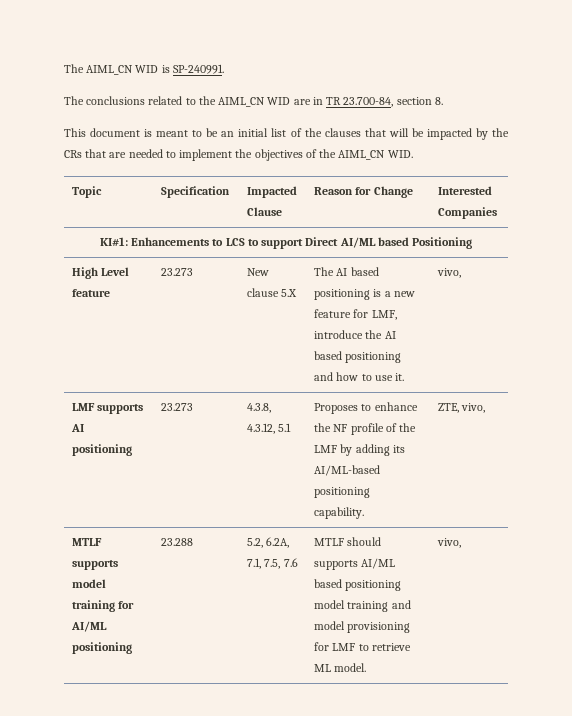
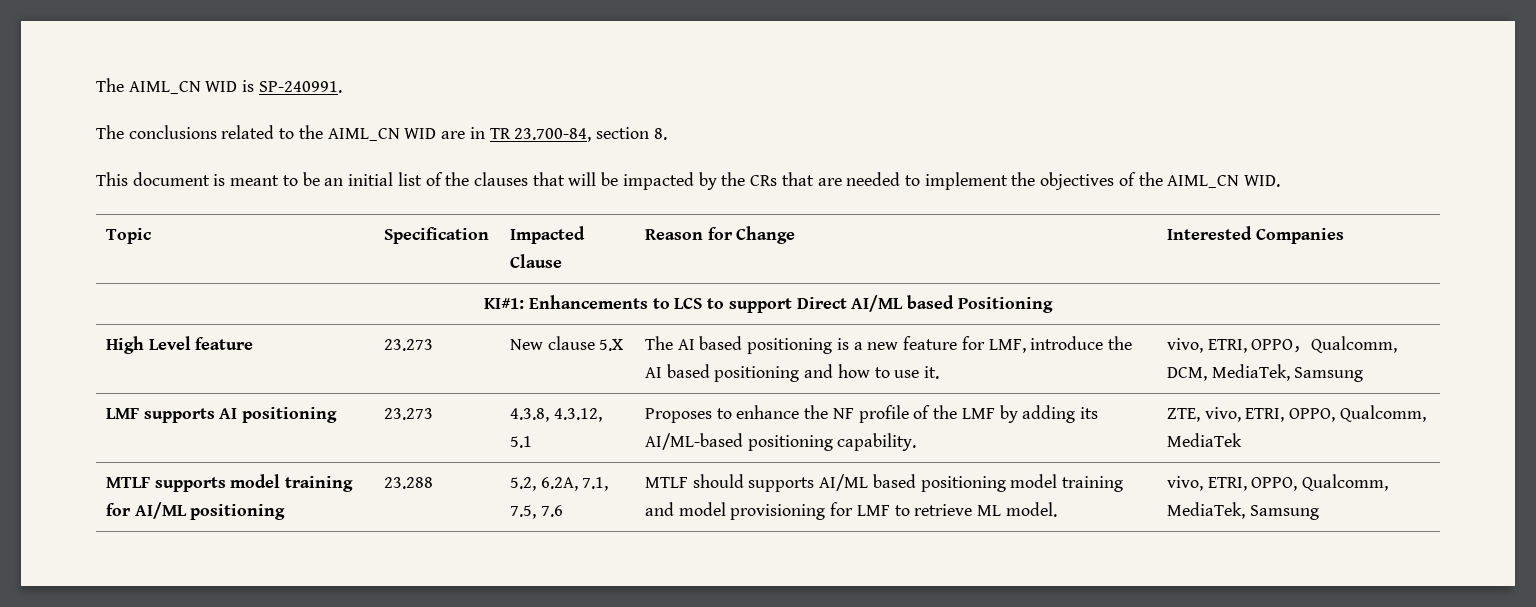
(462, 273) none -> [1207,336,1398,353] [1167,364,1364,382] ETRI, OPPO，Qualcomm, DCM, MediaTek, Samsung
(486, 408) none -> [1245,405,1426,422] [1167,433,1243,447] ETRI, OPPO, Qualcomm, MediaTek
(462, 543) none -> [1207,474,1389,491] [1167,502,1319,520] ETRI, OPPO, Qualcomm, MediaTek, Samsung

